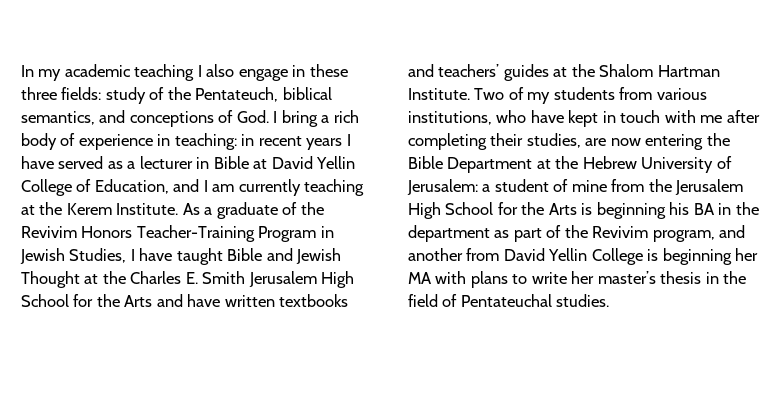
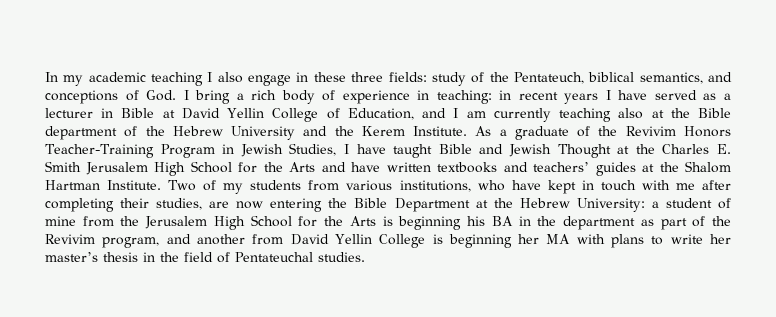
[21,202,63,215] at the -> [618,108,732,119] [45,126,354,140] also at the Bible department of the Hebrew University and the
[641,156,732,173] [407,179,478,195] University of Jerusalem: -> [576,198,645,212] University:

